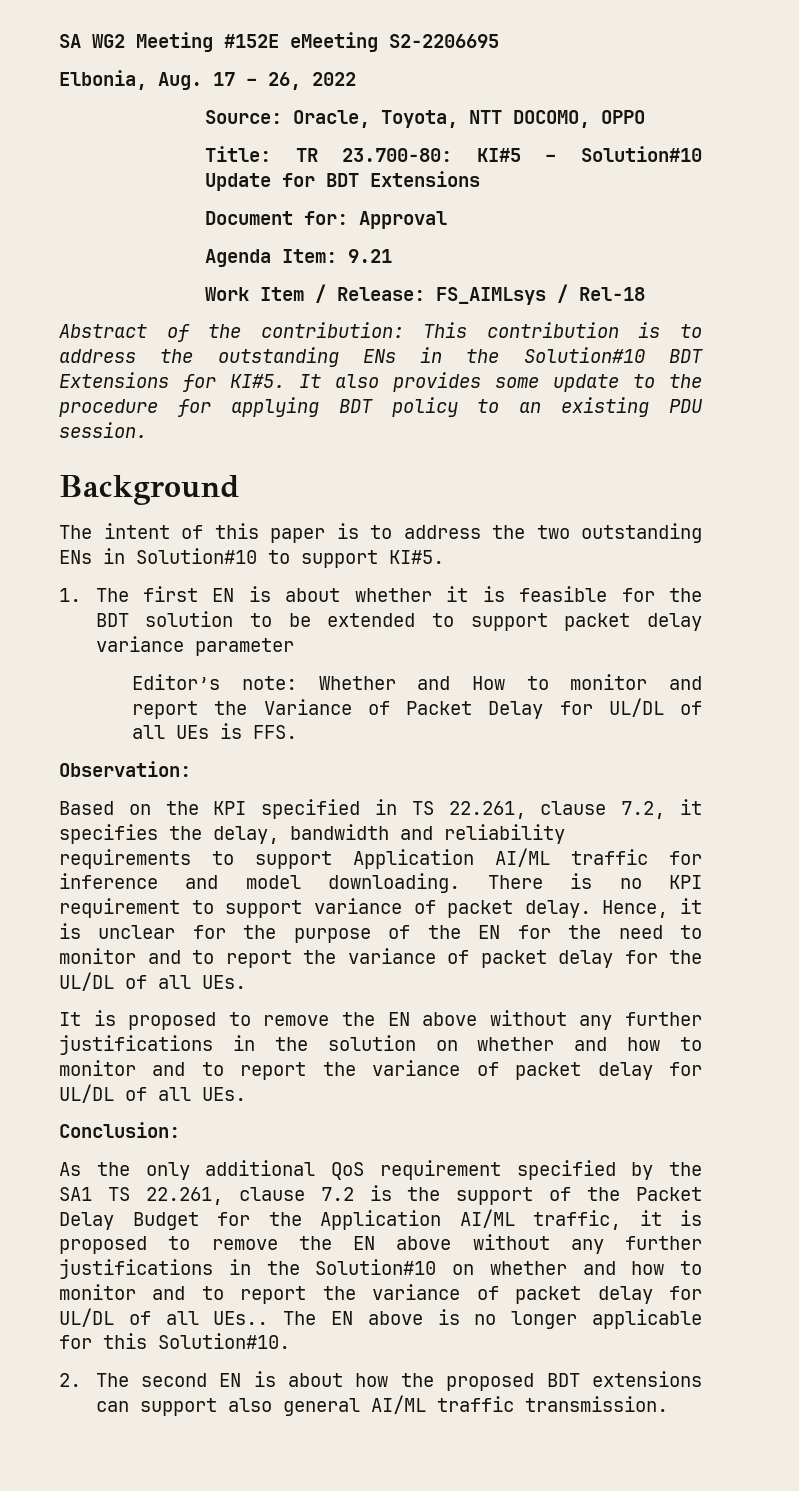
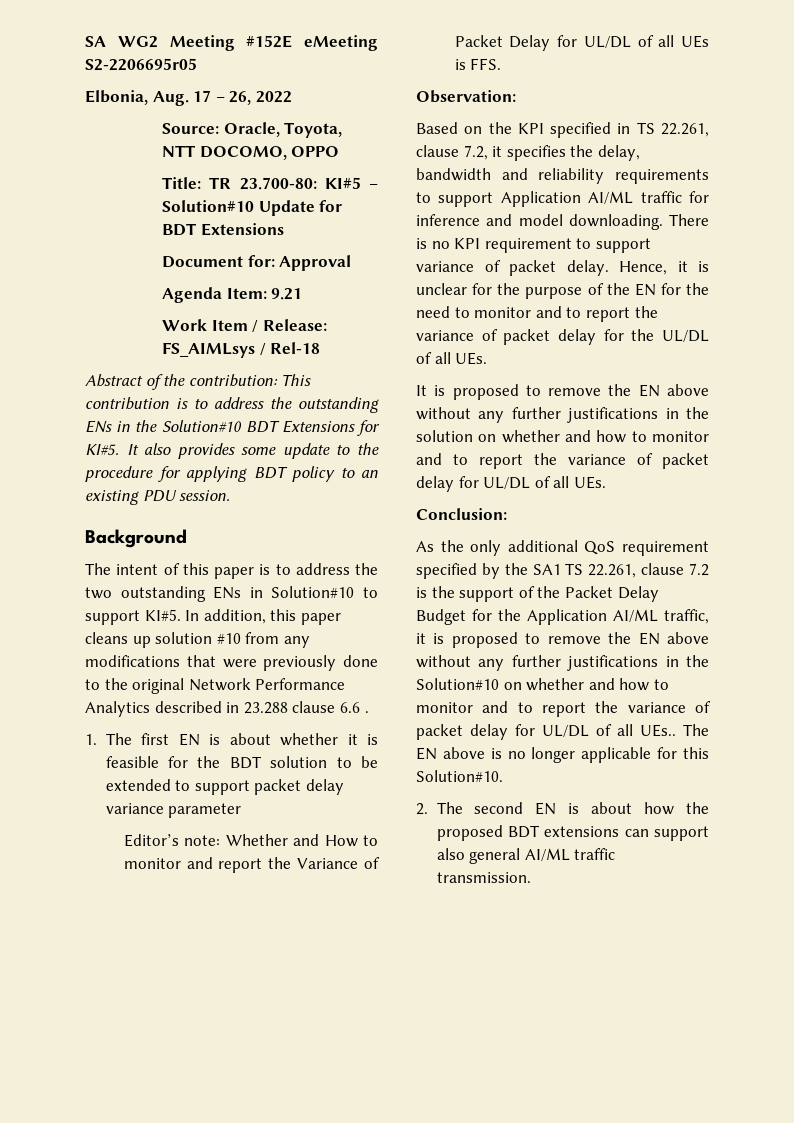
[389,34,499,48] S2-2206695 -> [85,58,197,71] S2-2206695r05
(444, 557) none -> [185,609,341,625] [85,632,310,648] [85,655,378,671] [85,678,346,694] [85,701,369,717] In addition, this paper cleans up solution #10 from any modifications that were previously done to the original Network Performance Analytics described in 23.288 clause 6.6 .

